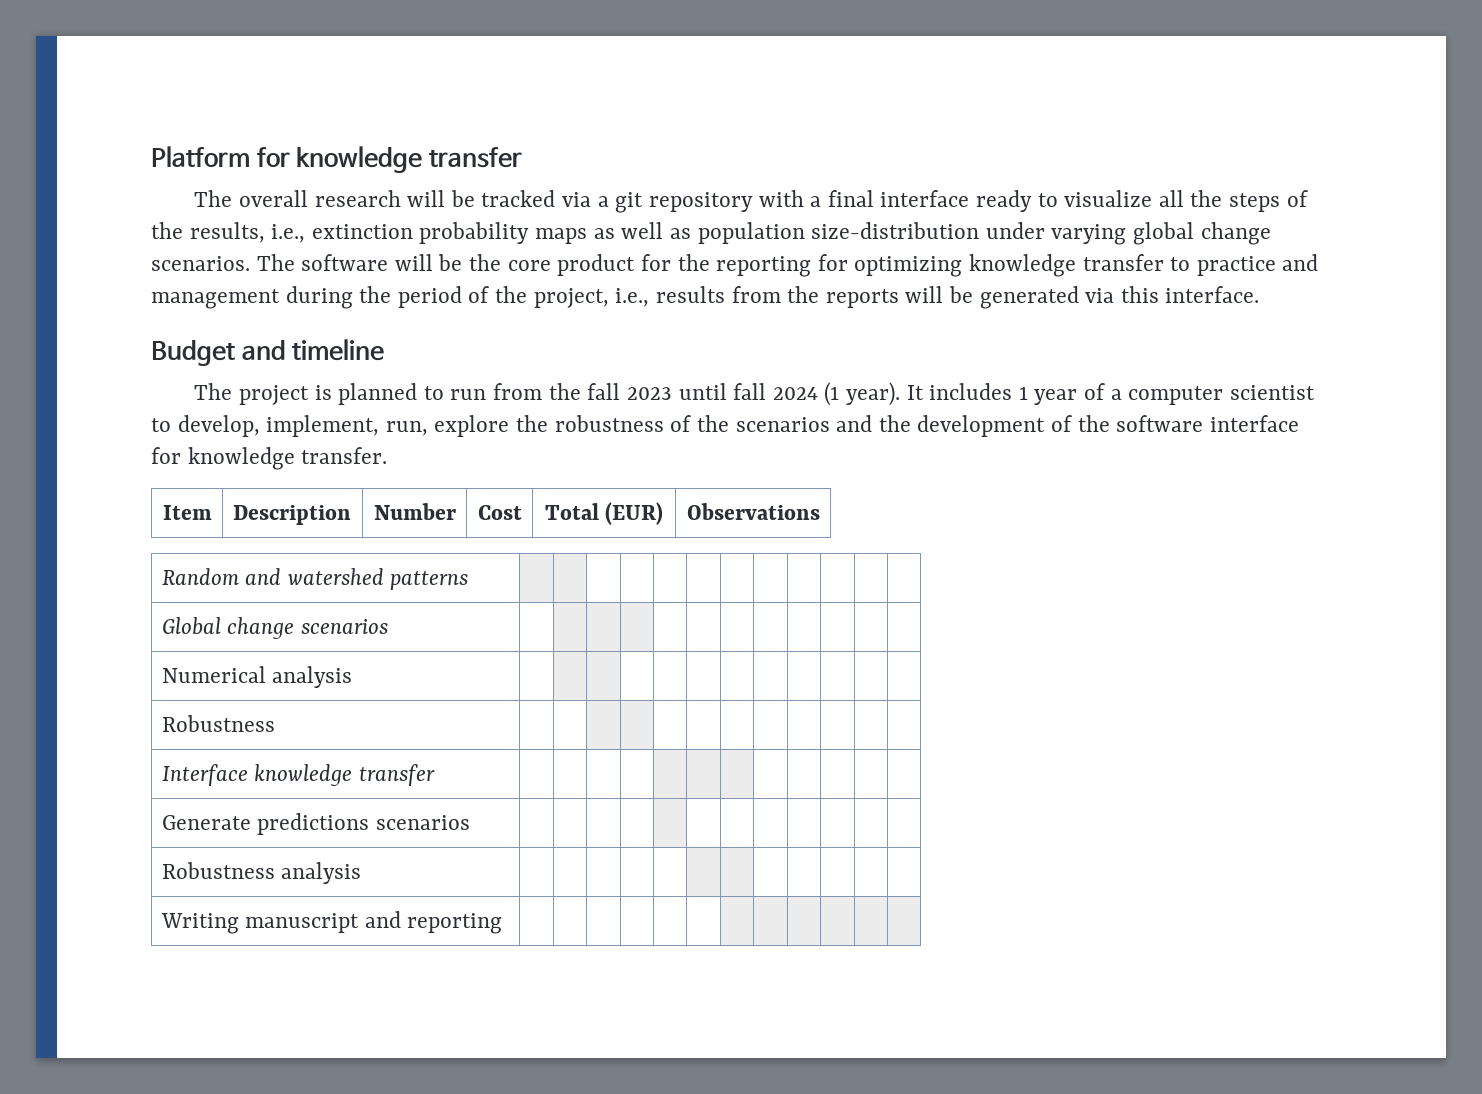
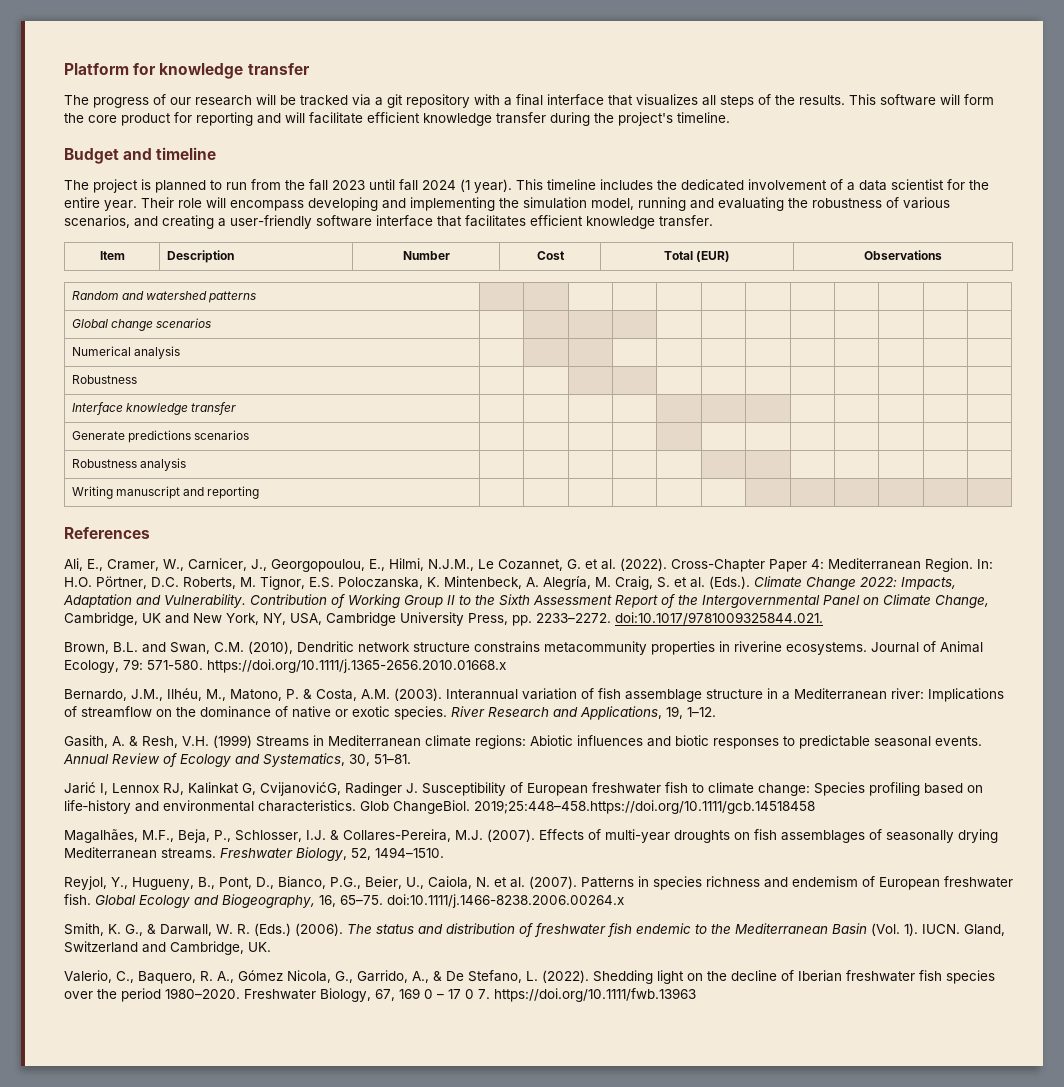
[239,190,309,207] overall -> [93,94,191,108] progress of our
[975,190,1308,212] [151,222,1271,245] [151,254,295,271] ready to visualize all the steps of the results, i.e., extinction probability maps as well as population size-distribution under varying global change scenarios. The -> [608,94,876,108] that visualizes all steps of the results. This
[438,254,463,271] be -> [964,94,994,105] form
[677,254,1319,277] [151,286,1260,309] the reporting for optimizing knowledge transfer to practice and management during the period of the project, i.e., results from the reports will be generated via this interface. -> [196,112,730,126] reporting and will facilitate efficient knowledge transfer during the project's timeline.
[906,383,1315,405] [151,415,1299,437] [151,447,181,464] It includes 1 year of a computer scientist to develop, implement, run, explore the robustness of the scenarios and the development of the software interface for -> [516,179,989,191] [64,197,950,211] [64,215,583,229] This timeline includes the dedicated involvement of a data scientist for the entire year. Their role will encompass developing and implementing the simulation model, running and evaluating the robustness of various scenarios, and creating a user-friendly software interface that facilitates efficient
(503, 923) none -> [64,527,150,539] [64,558,993,572] [64,576,956,590] [63,594,989,608] [64,612,823,626] [64,641,983,655] [64,659,506,673] [64,688,1004,702] [64,706,716,720] [64,735,982,749] [63,753,411,767] [64,782,983,796] [64,800,815,814] [64,829,998,843] [64,847,444,861] [64,876,1013,890] [64,894,624,908] [64,923,1005,937] [64,941,271,955] [64,970,995,984] [64,988,696,1002] // References // Ali, E., Cramer, W., Carnicer, J., Georgopoulou, E., Hilmi, N.J.M., Le Cozannet, G. et al. (2022). Cross-Chapter Paper 4: Mediterranean Region. In: H.O. Pörtner, D.C. Roberts, M. Tignor, E.S. Poloczanska, K. Mintenbeck, A. Alegría, M. Craig, S. et al. (Eds.). Climate Change 2022: Impacts, Adaptation and Vulnerability. Contribution of Working Group II to the Sixth Assessment Report of the Intergovernmental Panel on Climate Change, Cambridge, UK and New York, NY, USA, Cambridge University Press, pp. 2233–2272. doi:10.1017/9781009325844.021. // Brown, B.L. and Swan, C.M. (2010), Dendritic network structure constrains metacommunity properties in riverine ecosystems. Journal of Animal Ecology, 79: 571-580. https://doi.org/10.1111/j.1365-2656.2010.01668.x // Bernardo, J.M., Ilhéu, M., Matono, P. & Costa, A.M. (2003). Interannual variation of fish assemblage structure in a Mediterranean river: Implications of streamflow on the dominance of native or exotic species. River Research and Applications, 19, 1–12. // Gasith, A. & Resh, V.H. (1999) Streams in Mediterranean climate regions: Abiotic influences and biotic responses to predictable seasonal events. Annual Review of Ecology and Systematics, 30, 51–81. // Jarić I, Lennox RJ, Kalinkat G, CvijanovićG, Radinger J. Susceptibility of European freshwater fish to climate change: Species profiling based on life‐history and environmental characteristics. Glob ChangeBiol. 2019;25:448–458.https://doi.org/10.1111/gcb.14518458 // Magalhães, M.F., Beja, P., Schlosser, I.J. & Collares-Pereira, M.J. (2007). Effects of multi-year droughts on fish assemblages of seasonally drying Mediterranean streams. Freshwater Biology, 52, 1494–1510. // Reyjol, Y., Hugueny, B., Pont, D., Bianco, P.G., Beier, U., Caiola, N. et al. (2007). Patterns in species richness and endemism of European freshwater fish. Global Ecology and Biogeography, 16, 65–75. doi:10.1111/j.1466-8238.2006.00264.x // Smith, K. G., & Darwall, W. R. (Eds.) (2006). The status and distribution of freshwater fish endemic to the Mediterranean Basin (Vol. 1). IUCN. Gland, Switzerland and Cambridge, UK. // Valerio, C., Baquero, R. A., Gómez Nicola, G., Garrido, A., & De Stefano, L. (2022). Shedding light on the decline of Iberian freshwater fish species over the period 1980–2020. Freshwater Biology, 67, 169 0 – 17 0 7. https://doi.org/10.1111/fwb.13963

